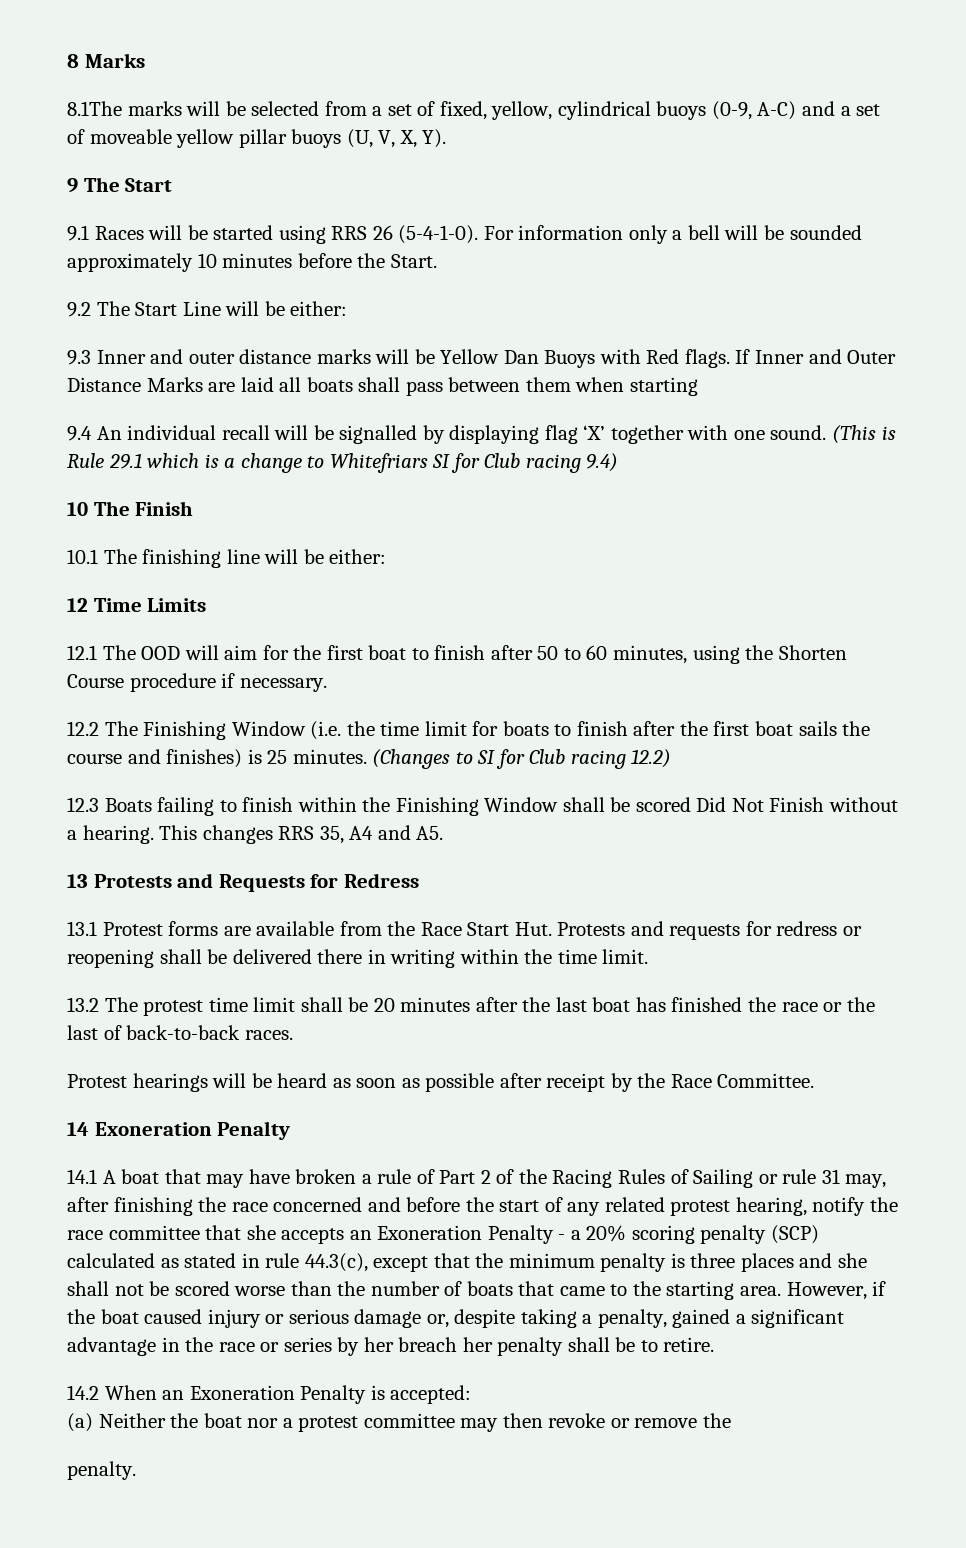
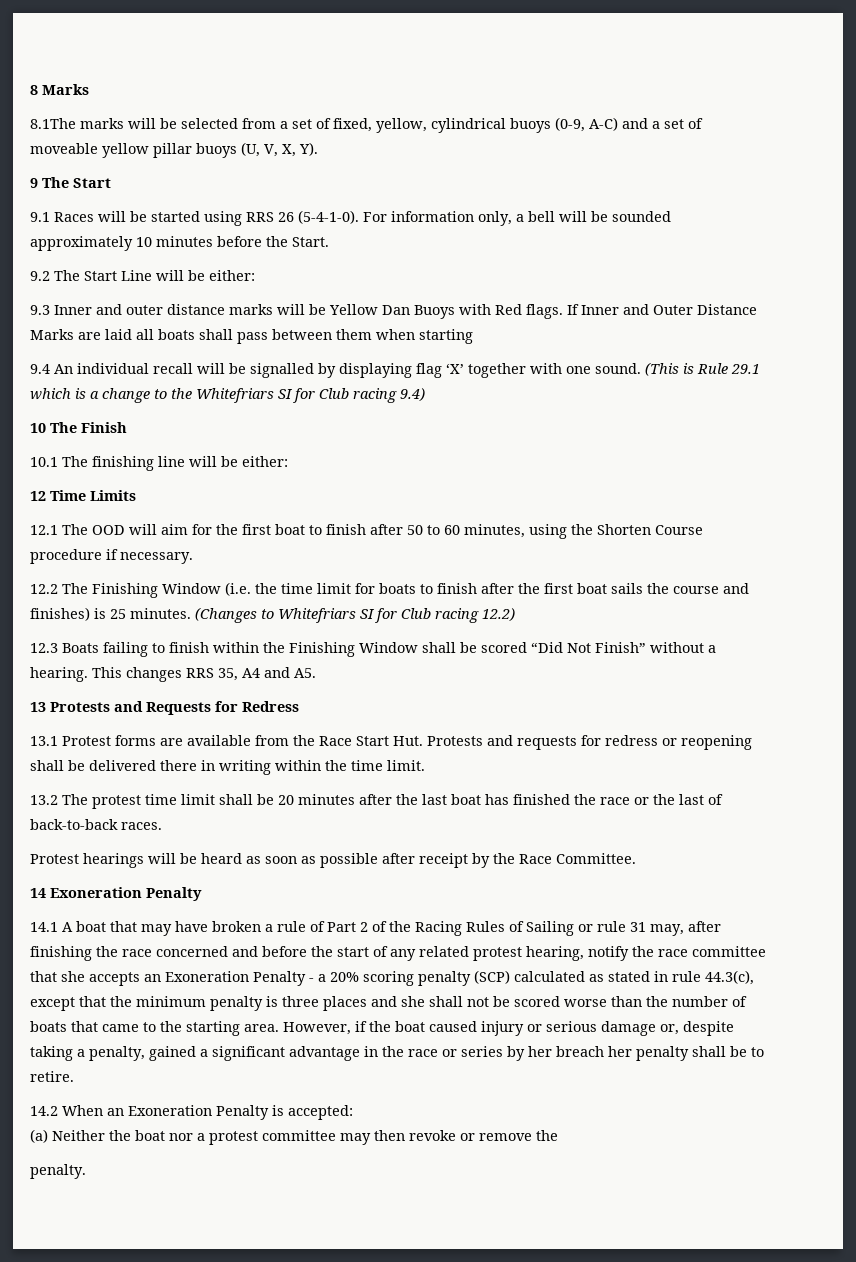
[628,225,668,244] only -> [478,211,512,226] only,
(325, 462) none -> [171,388,192,399] the
(473, 758) none -> [278,608,356,623] Whitefriars
[696,797,825,812] Did Not Finish -> [531,642,646,653] “Did Not Finish”

